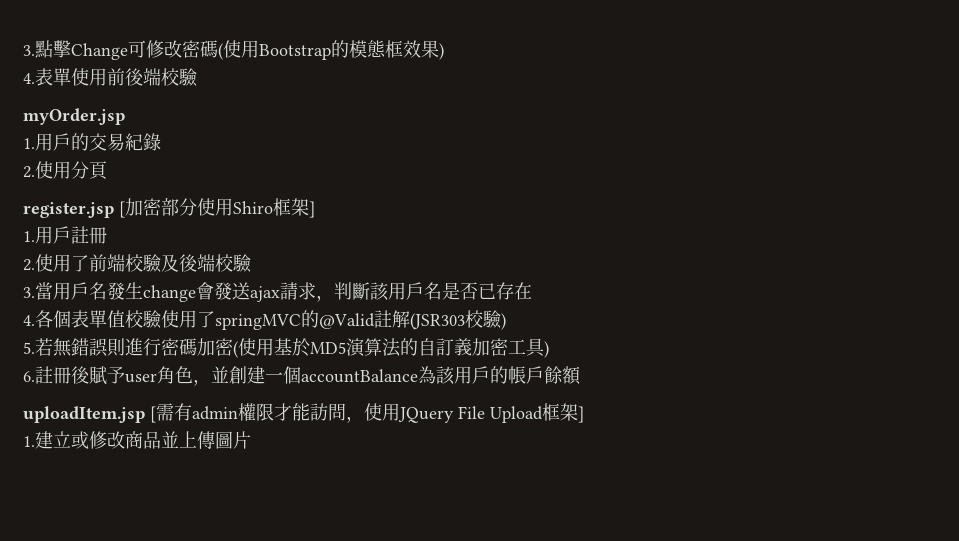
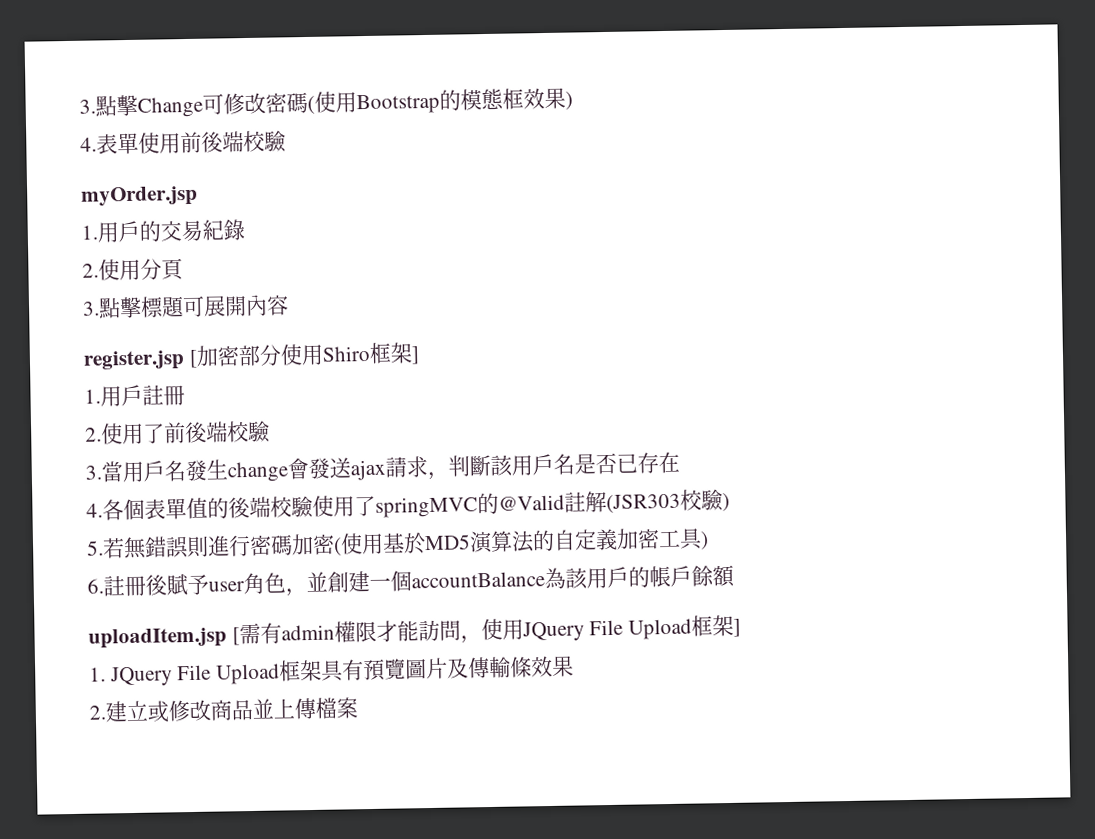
(108, 170) none -> [82,294,289,319] // 3.點擊標題可展開內容
[107,254,179,273] 端校驗及 -> (186, 433) none
(125, 319) none -> [207,496,271,519] 的後端
[436,338,454,356] 訂 -> [574,529,597,551] 定
(35, 441) none -> [109,655,575,687] [89,705,106,720] JQuery File Upload框架具有預覽圖片及傳輸條效果 // 2.
[215,431,251,449] 圖片 -> [315,697,358,719] 檔案

